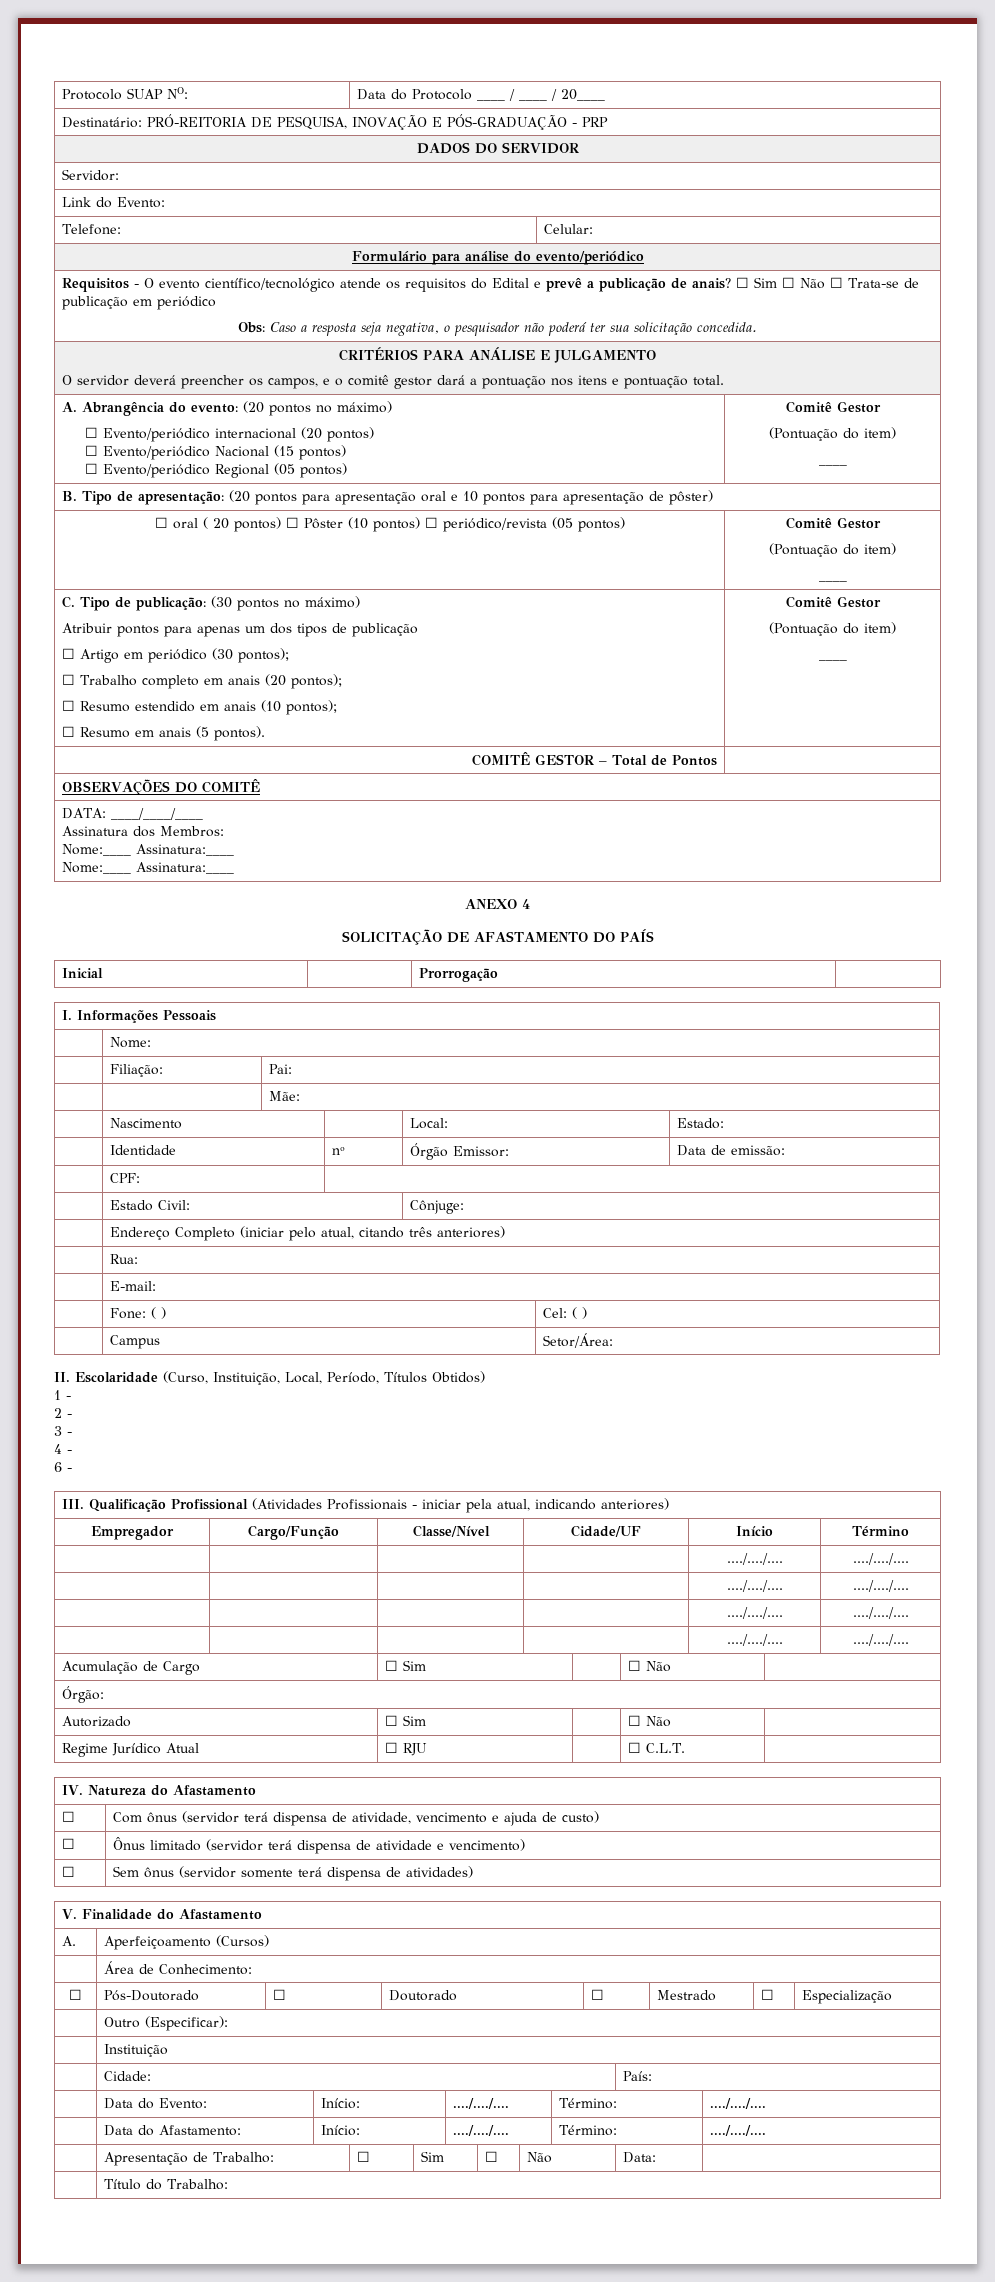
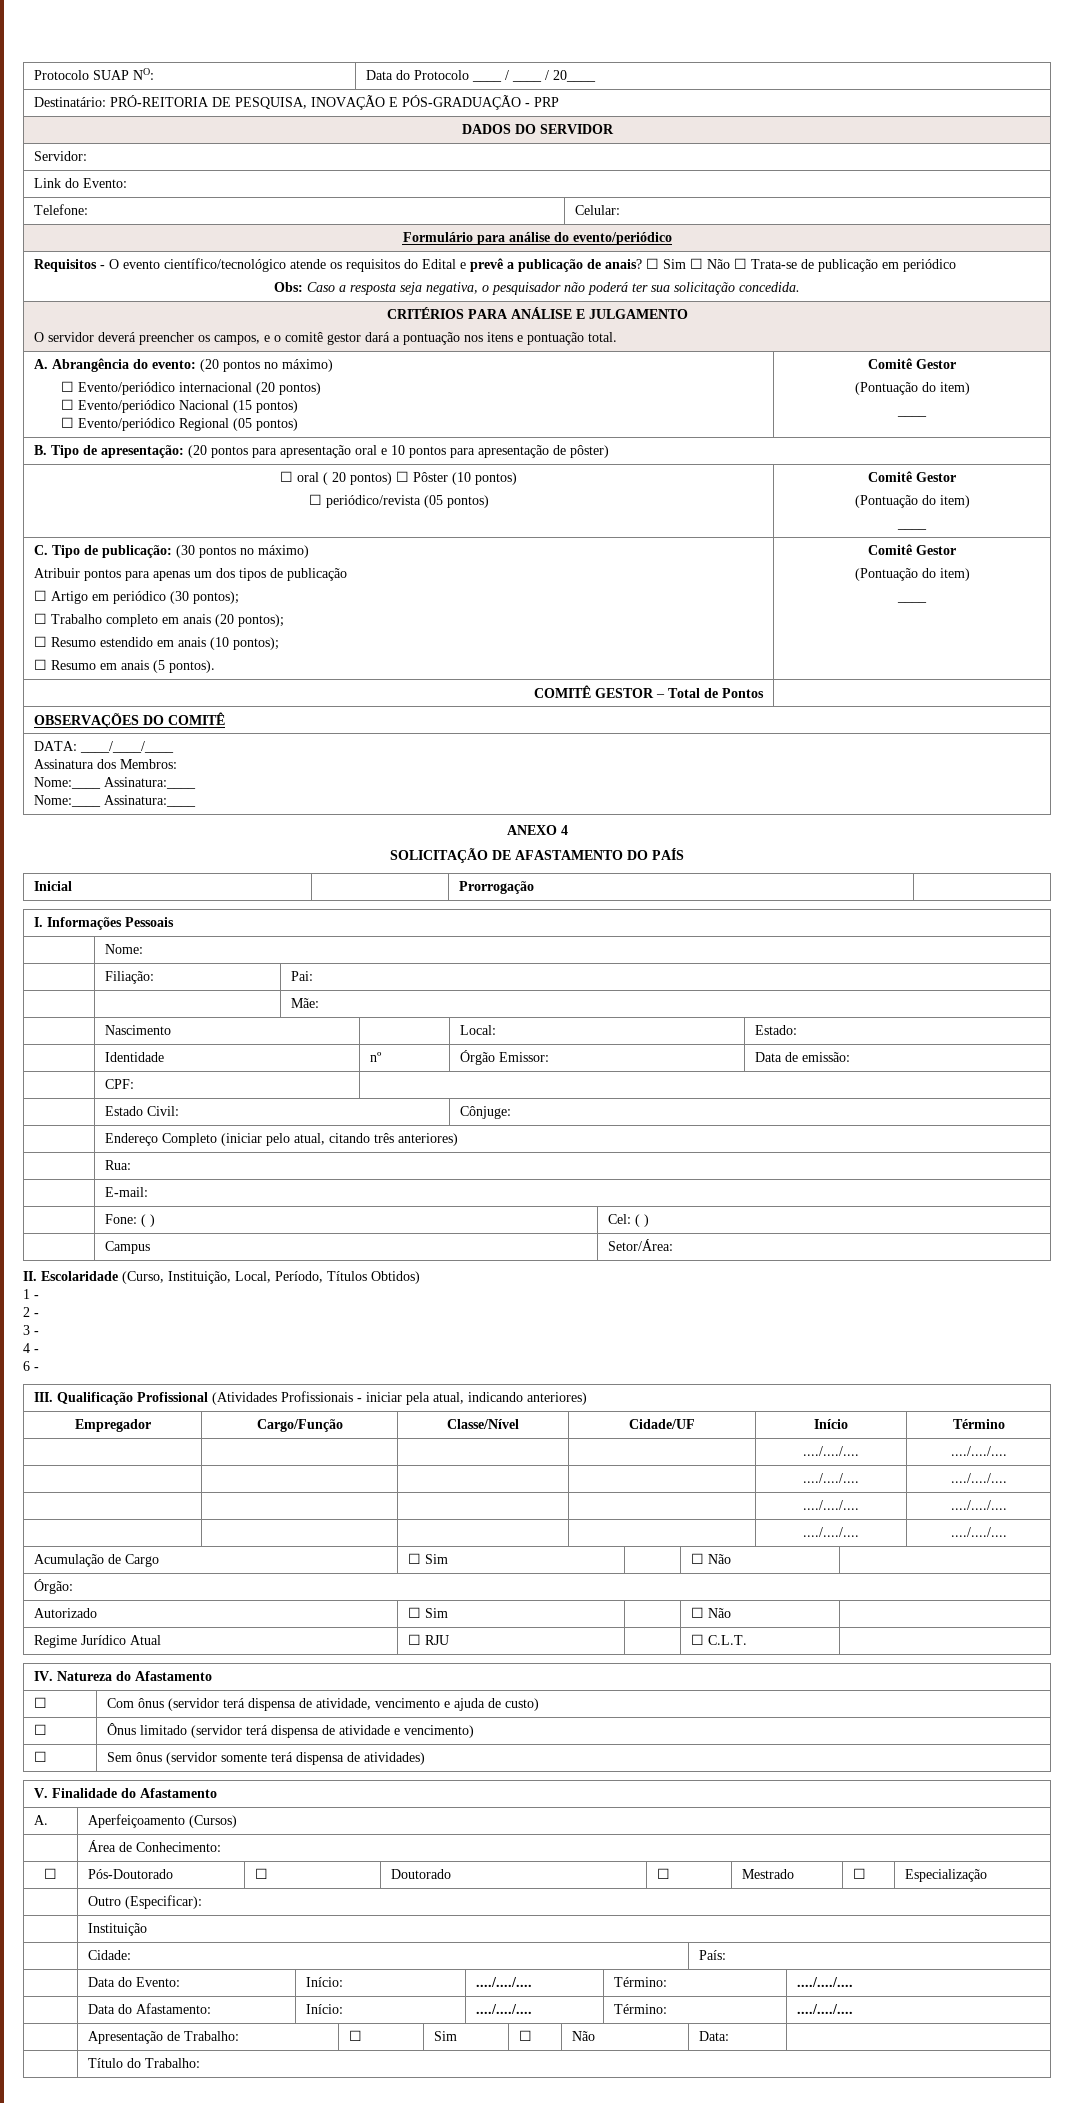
(420, 524) none -> (517, 478) //

